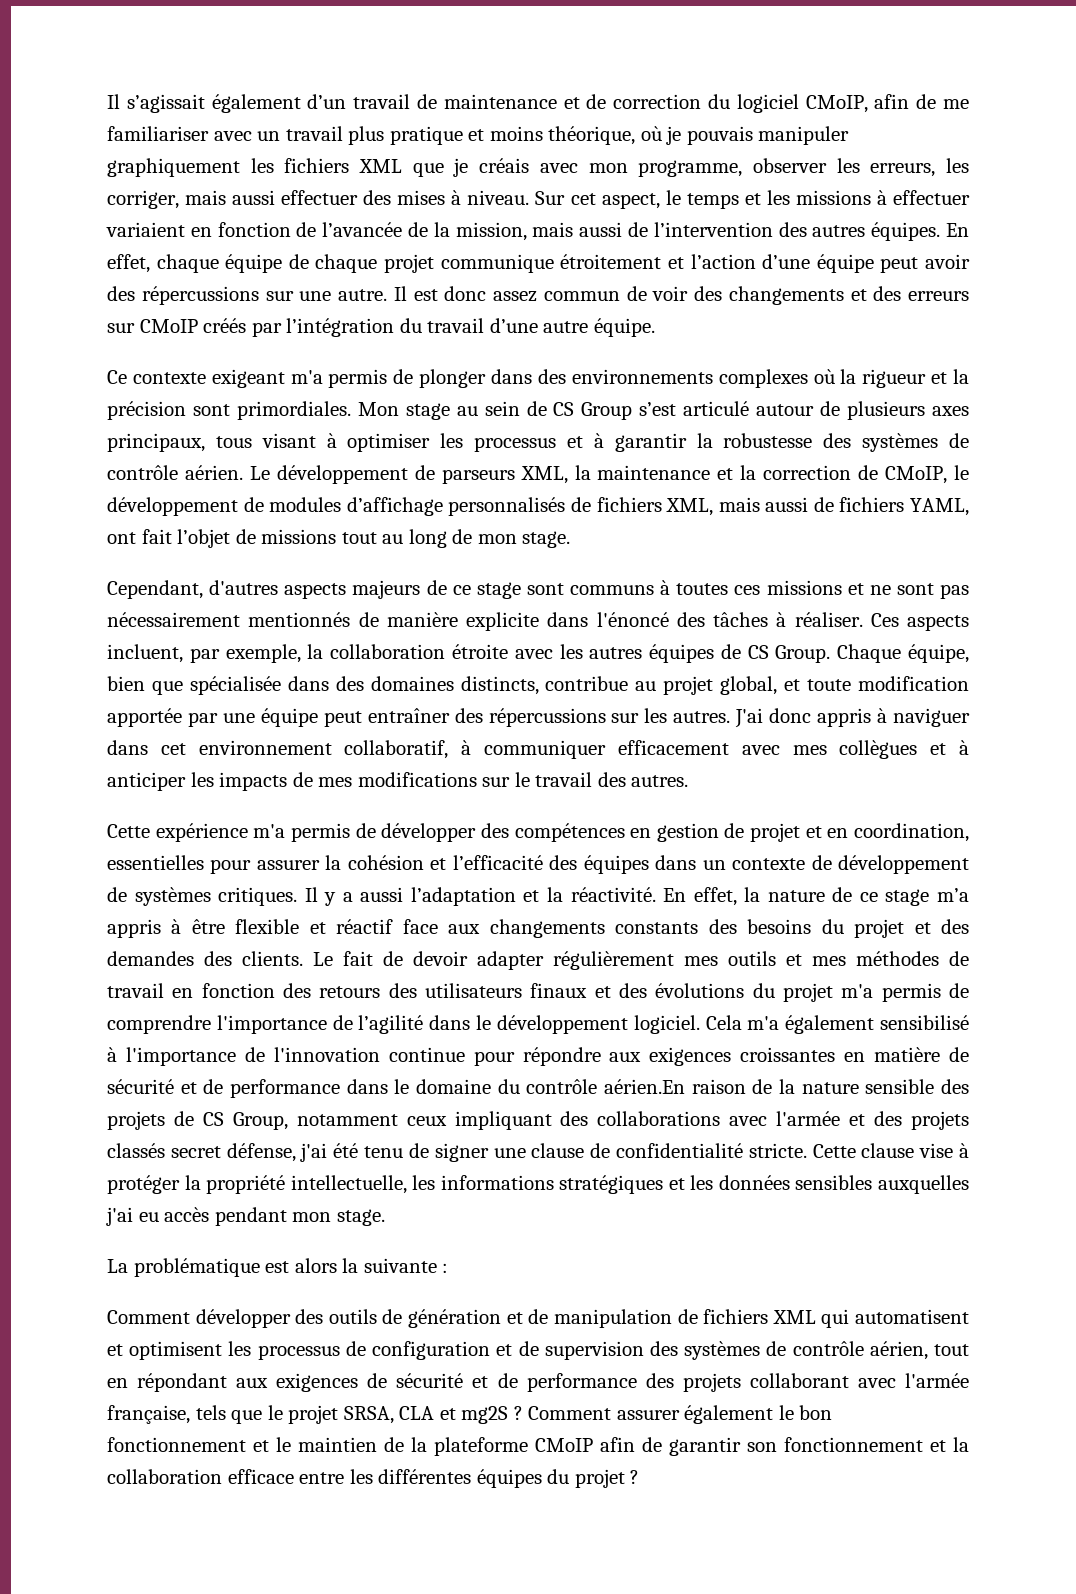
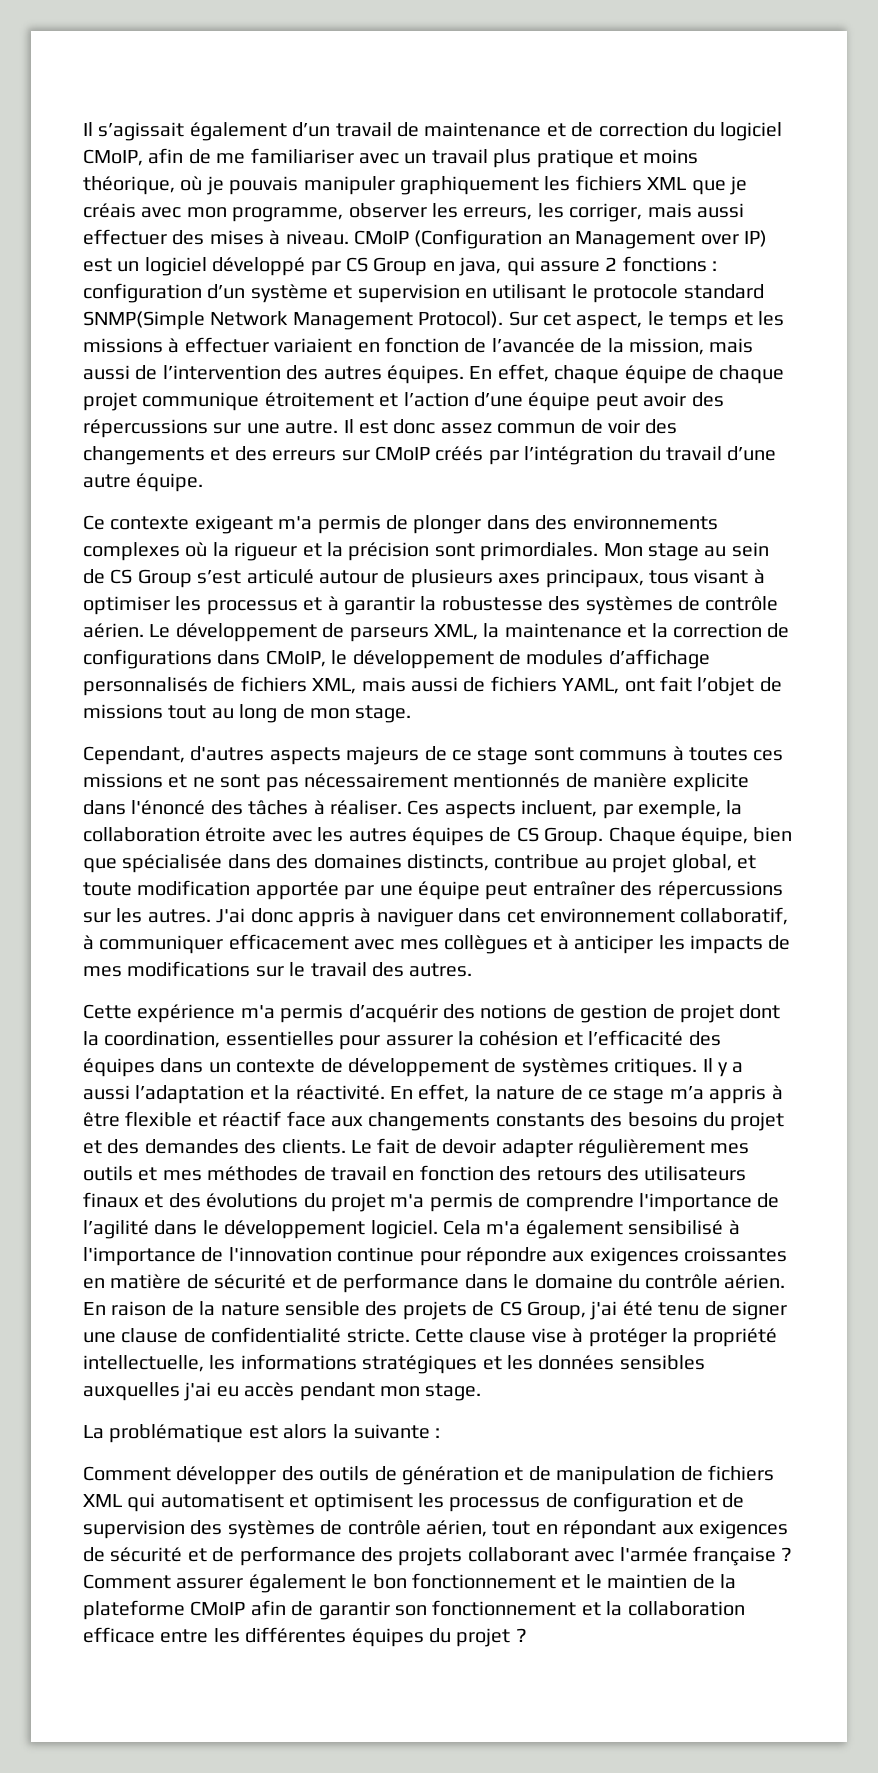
(530, 197) none -> [354,229,767,249] [83,256,718,276] [83,283,764,303] [83,311,504,330] CMoIP (Configuration an Management over IP) est un logiciel développé par CS Group en java, qui assure 2 fonctions : configuration d’un système et supervision en utilisant le protocole standard SNMP(Simple Network Management Protocol).
(879, 472) none -> [83,649,261,669] configurations dans
[355,823,652,842] de développer des compétences en -> [348,1004,575,1023] d’acquérir des notions de
[805,826,849,838] et en -> [739,1004,781,1019] [83,1031,99,1046] dont la
[604,1079,685,1094] aérien.En -> [723,1274,785,1289] [83,1302,106,1315] aérien. En
[296,1111,969,1130] [107,1143,296,1162] notamment ceux impliquant des collaborations avec l'armée et des projets classés secret défense, -> (586, 1310) none
[107,1405,509,1424] française, tels que le projet SRSA, CLA et mg2S -> [692,1546,776,1566] française

